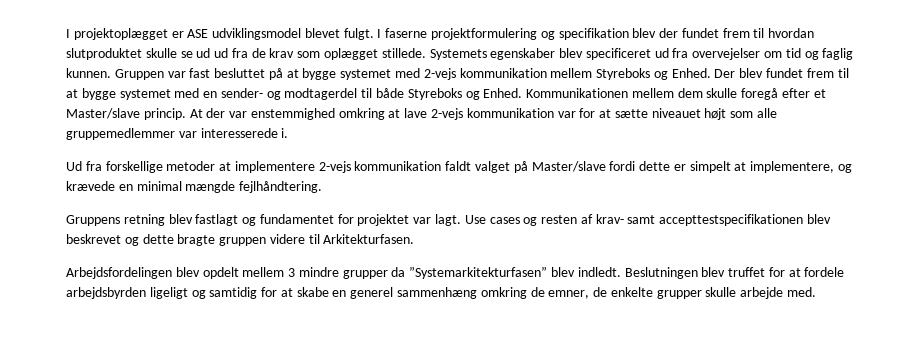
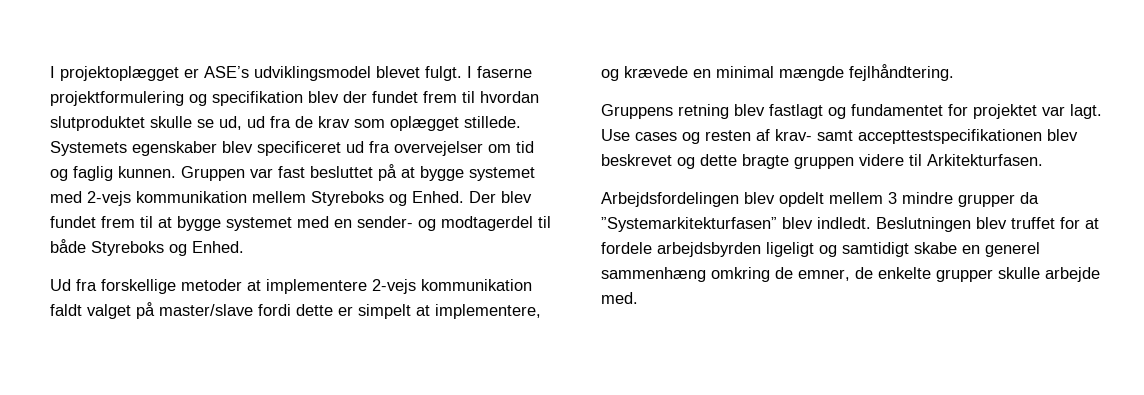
[187,29,209,38] ASE -> [204,66,249,78] ASE’s
[196,48,211,58] ud -> [219,116,242,130] ud,
[526,88,826,100] [66,108,778,120] [66,128,289,140] Kommunikationen mellem dem skulle foregå efter et Master/slave princip. At der var enstemmighed omkring at lave 2-vejs kommunikation var for at sætte niveauet højt som alle gruppemedlemmer var interesserede i. -> (244, 247) none
[531,161,606,172] Master/slave -> [159,304,253,316] master/slave
[209,287,293,299] samtidig for at -> [842,242,909,257] samtidigt

